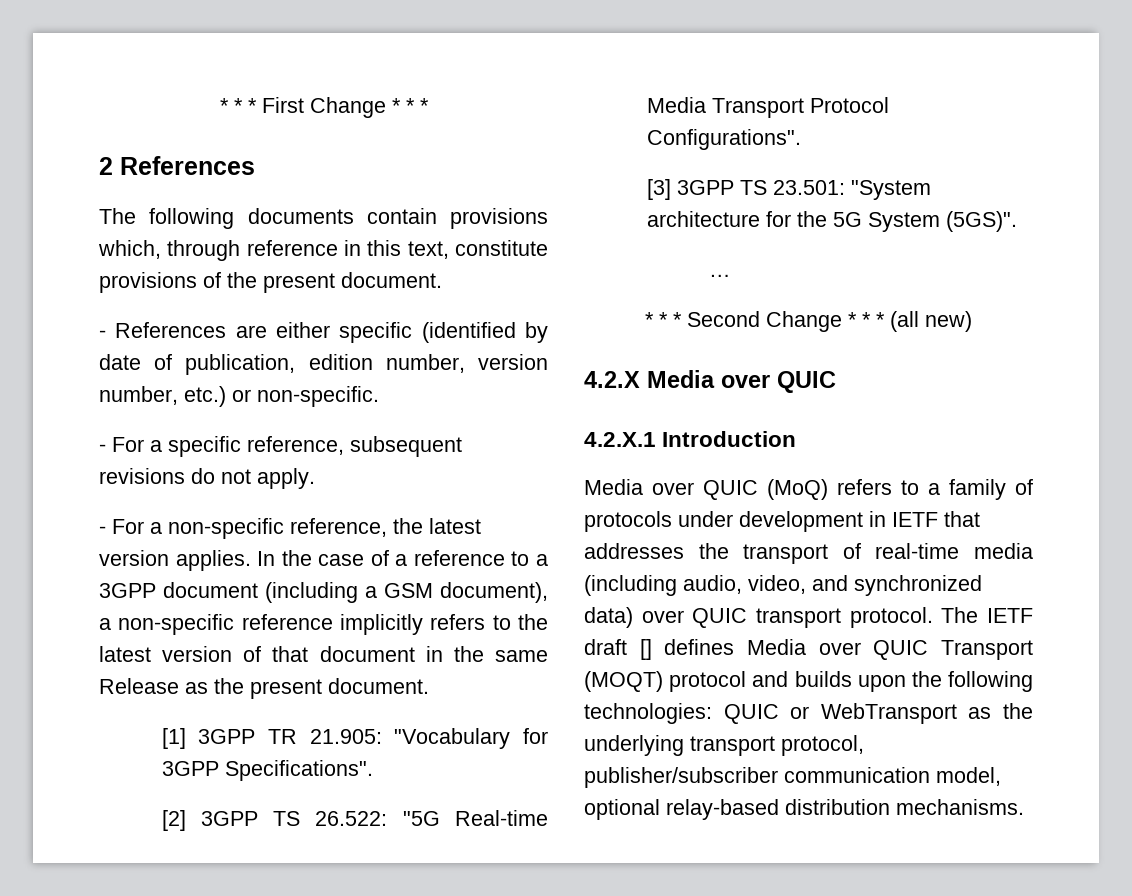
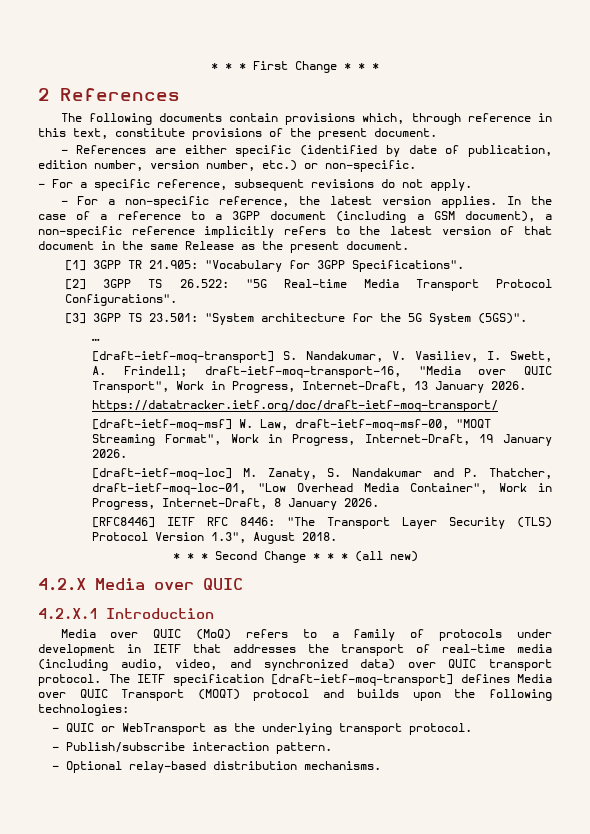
(732, 275) none -> [92,351,552,363] [92,366,552,378] [92,381,527,393] [92,400,499,412] [92,419,492,431] [92,434,552,446] [92,449,128,458] [92,468,552,480] [92,483,552,495] [92,498,380,510] [92,517,552,529] [92,532,338,544] // [draft-ietf-moq-transport] S. Nandakumar, V. Vasiliev, I. Swett, A. Frindell; draft-ietf-moq-transport-16, "Media over QUIC Transport", Work in Progress, Internet-Draft, 13 January 2026. // https://datatracker.ietf.org/doc/draft-ietf-moq-transport/ // [draft-ietf-moq-msf] W. Law, draft-ietf-moq-msf-00, "MOQT Streaming Format", Work in Progress, Internet-Draft, 19 January 2026. // [draft-ietf-moq-loc] M. Zanaty, S. Nandakumar and P. Thatcher, draft-ietf-moq-loc-01, "Low Overhead Media Container", Work in Progress, Internet-Draft, 8 January 2026. // [RFC8446] IETF RFC 8446: "The Transport Layer Security (TLS) Protocol Version 1.3", August 2018.
[584,639,652,660] draft [] -> [172,674,453,686] specification [draft-ietf-moq-transport]
(712, 713) none -> [51,727,59,732] // -
[781,735,864,756] [584,767,1001,788] [584,799,660,820] protocol, publisher/subscriber communication model, optional -> [408,723,472,735] [51,742,332,754] [51,761,122,773] protocol. // - Publish/subscribe interaction pattern. // - Optional

